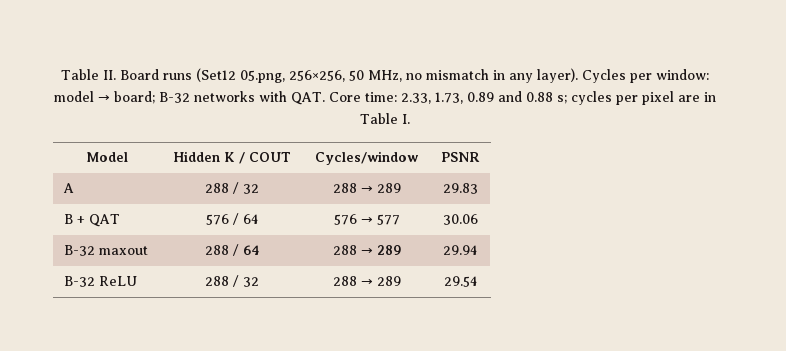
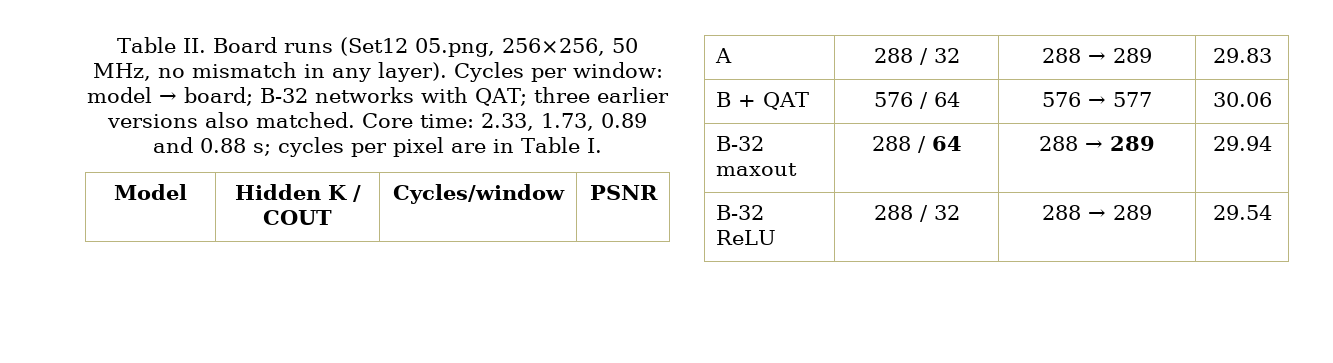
[291,92,325,105] QAT. -> [474,87,670,106] [107,112,355,128] QAT; three earlier versions also matched.

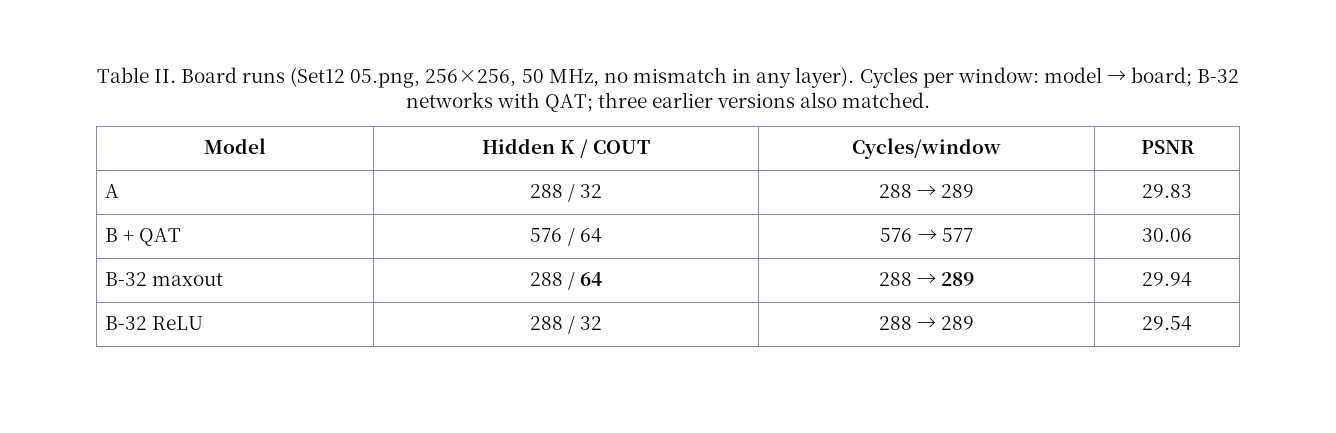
[362,113,647,131] [153,137,602,157] Core time: 2.33, 1.73, 0.89 and 0.88 s; cycles per pixel are in Table I. -> (931, 100) none

